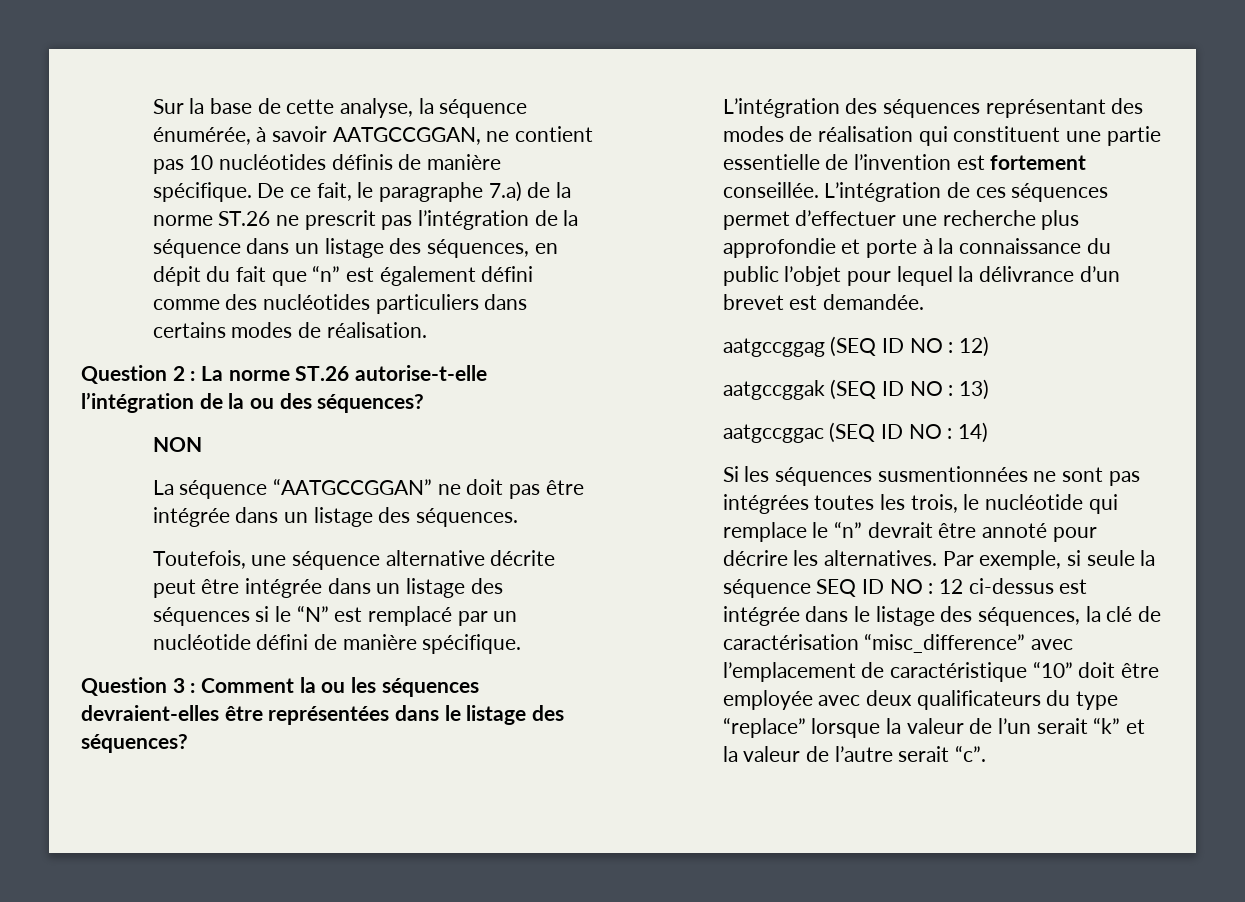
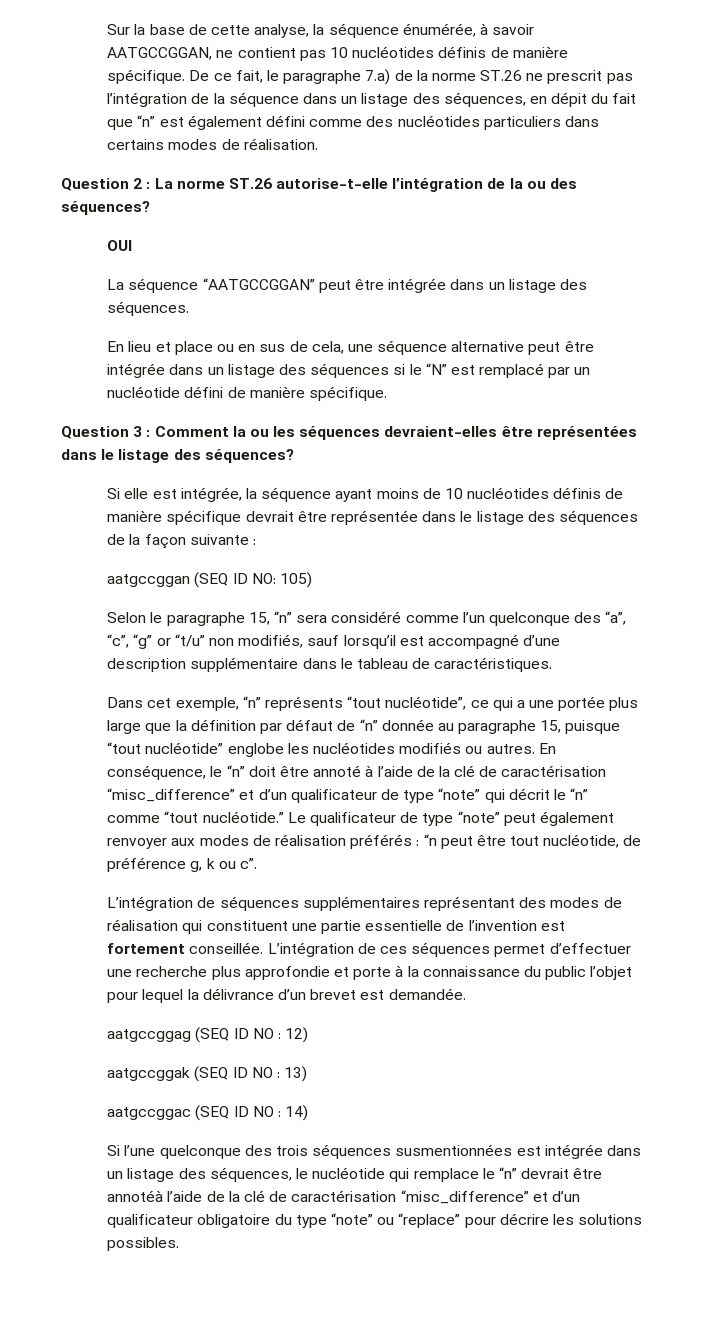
[152,437,202,452] NON -> [107,240,133,251] OUI
[437,479,540,499] ne doit pas -> [318,280,351,293] peut
[152,550,246,569] Toutefois, -> [107,341,344,355] En lieu et place ou en sus de cela,
[490,550,556,566] décrite -> (525, 346) none
[722,98,980,118] L’intégration des séquences -> [107,487,624,502] [107,510,638,525] [107,534,256,549] [107,572,312,588] [107,611,627,626] [107,634,561,649] [107,657,553,672] [107,696,639,711] [107,719,621,734] [107,742,556,757] [107,765,607,780] [107,788,589,803] [107,811,614,826] [107,834,642,849] [107,857,257,872] [107,896,420,911] Si elle est intégrée, la séquence ayant moins de 10 nucléotides définis de manière spécifique devrait être représentée dans le listage des séquences de la façon suivante : // aatgccggan (SEQ ID NO: 105) // Selon le paragraphe 15, “n” sera considéré comme l’un quelconque des “a”, “c”, “g” or “t/u” non modifiés, sauf lorsqu’il est accompagné d’une description supplémentaire dans le tableau de caractéristiques. // Dans cet exemple, “n” représents “tout nucléotide”, ce qui a une portée plus large que la définition par défaut de “n” donnée au paragraphe 15, puisque “tout nucléotide” englobe les nucléotides modifiés ou autres. En conséquence, le “n” doit être annoté à l’aide de la clé de caractérisation “misc_difference” et d’un qualificateur de type “note” qui décrit le “n” comme “tout nucléotide.” Le qualificateur de type “note” peut également renvoyer aux modes de réalisation préférés : “n peut être tout nucléotide, de préférence g, k ou c”. // L’intégration de séquences supplémentaires
[744,466,1140,486] [722,494,958,514] les séquences susmentionnées ne sont pas intégrées toutes les trois, -> [124,1144,641,1159] [107,1167,292,1182] l’une quelconque des trois séquences susmentionnées est intégrée dans un listage des séquences,
[981,523,1097,542] [722,550,1156,570] [722,578,1088,598] [722,606,1161,626] [722,633,1073,653] [722,661,1159,682] [722,690,1118,710] [722,717,1145,738] [722,745,986,762] annoté pour décrire les alternatives. Par exemple, si seule la séquence SEQ ID NO : 12 ci-dessus est intégrée dans le listage des séquences, la clé de caractérisation “misc_difference” avec l’emplacement de caractéristique “10” doit être employée avec deux qualificateurs du type “replace” lorsque la valeur de l’un serait “k” et la valeur de l’autre serait “c”. -> [107,1190,580,1204] [107,1213,643,1228] [107,1237,180,1251] annotéà l’aide de la clé de caractérisation “misc_difference” et d’un qualificateur obligatoire du type “note” ou “replace” pour décrire les solutions possibles.

